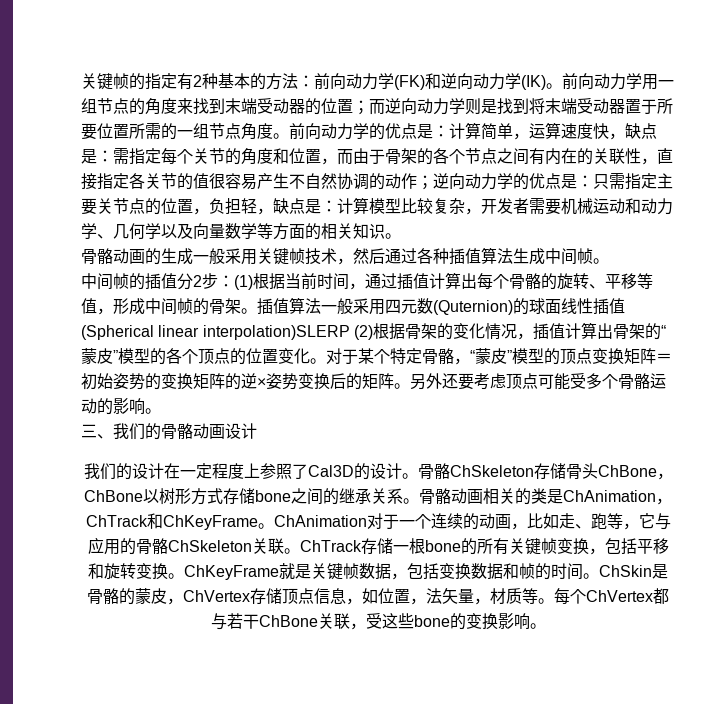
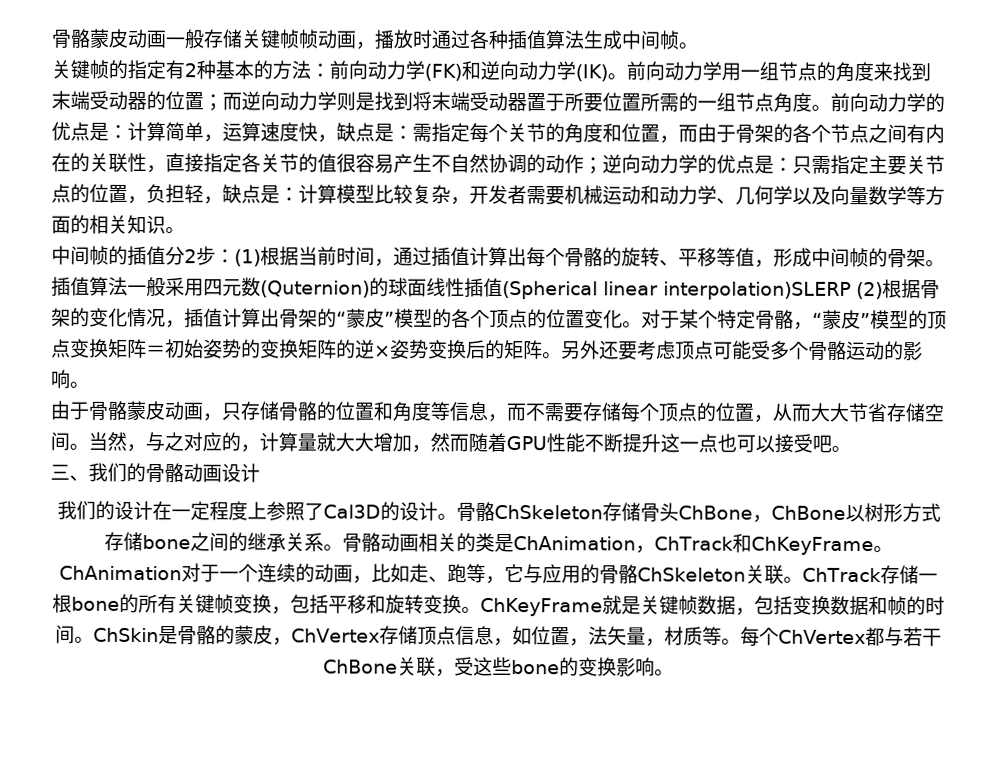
(81, 81) none -> [51,28,698,51] 骨骼蒙皮动画一般存储关键帧帧动画，播放时通过各种插值算法生成中间帧。 //
[81,247,609,265] // 骨骼动画的生成一般采用关键帧技术，然后通过各种插值算法生成中间帧。 -> (185, 230) none
(161, 411) none -> [50,400,944,423] [50,431,851,453] // 由于骨骼蒙皮动画，只存储骨骼的位置和角度等信息，而不需要存储每个顶点的位置，从而大大节省存储空间。当然，与之对应的，计算量就大大增加，然而随着GPU性能不断提升这一点也可以接受吧。

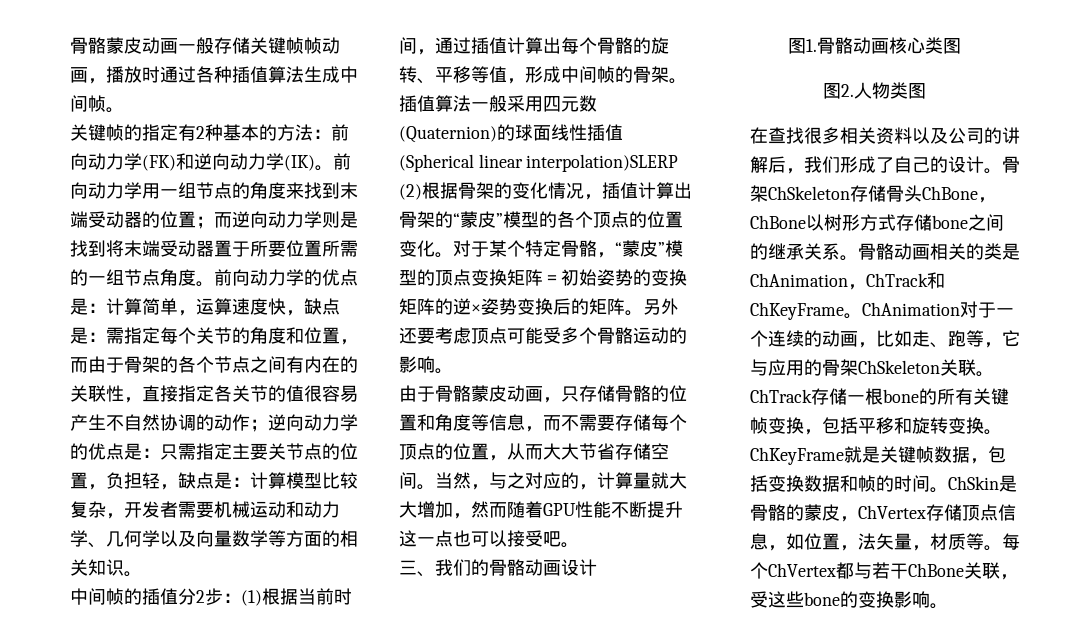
[260,280,370,298] (Quternion) -> [399,126,497,143] (Quaternion)
[56,500,381,521] 我们的设计在一定程度上参照了Cal3D -> [788,37,961,54] [823,82,926,99] [750,127,1021,144] [750,156,931,174] 图1.骨骼动画核心类图 // 图2.人物类图 // 在查找很多相关资料以及公司的讲解后，我们形成了自己
[474,501,495,521] 骼 -> [750,185,769,202] 架
[618,564,639,584] 骼 -> [840,359,859,376] 架

